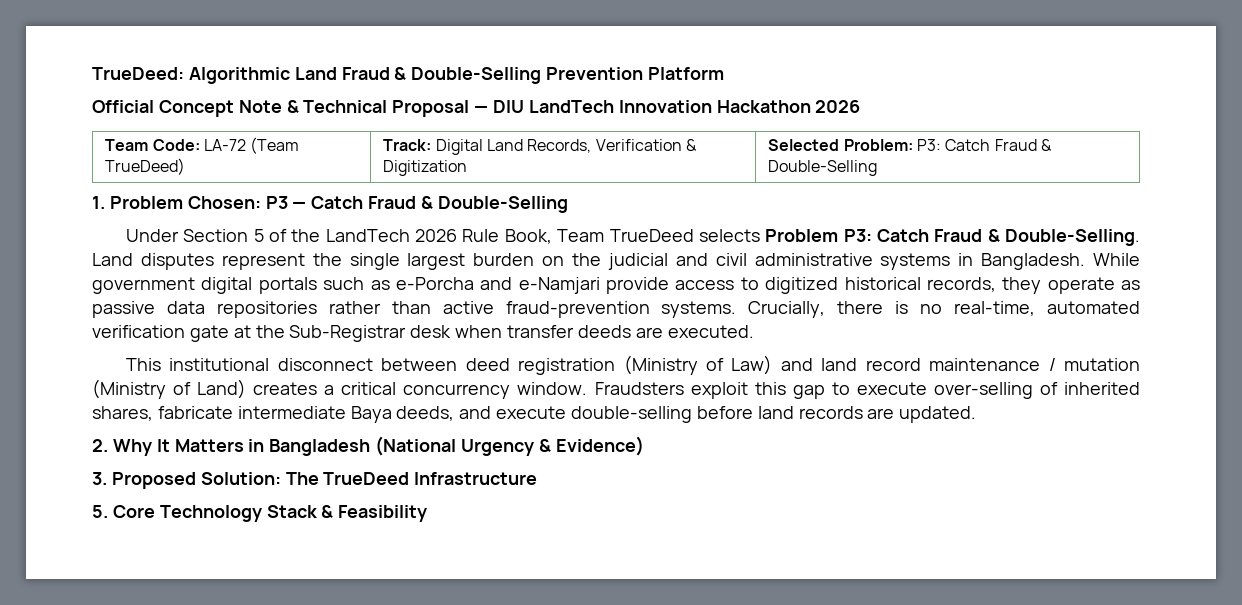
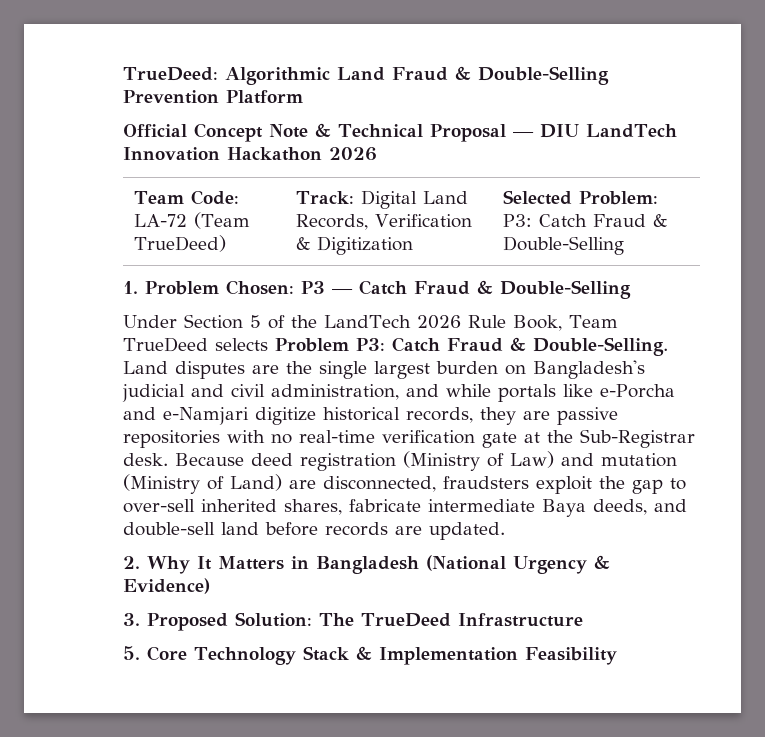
[221,253,305,270] represent -> [252,365,279,374] are
[572,253,601,266] the -> [533,360,645,379] Bangladesh's
[754,253,1140,270] [92,277,1140,294] [92,301,1140,318] administrative systems in Bangladesh. While government digital portals such as e-Porcha and e-Namjari provide access to digitized historical records, they operate as passive data repositories rather than active fraud-prevention systems. Crucially, there is no real-time, automated -> [271,384,675,402] [123,407,618,425] [123,430,375,448] administration, and while portals like e-Porcha and e-Namjari digitize historical records, they are passive repositories with no real-time
[410,325,754,338] [125,358,458,371] desk when transfer deeds are executed. // This institutional disconnect between -> [123,453,244,466] desk. Because
[821,358,1140,371] [92,379,1058,399] land record maintenance / mutation (Ministry of Land) creates a critical concurrency window. Fraudsters exploit this gap to execute over-selling of -> [601,453,677,467] [123,474,686,494] [123,499,195,513] mutation (Ministry of Land) are disconnected, fraudsters exploit the gap to over-sell
[496,406,794,423] execute double-selling before land -> [123,522,318,536] double-sell land before
(334, 511) none -> [378,647,518,665] Implementation

